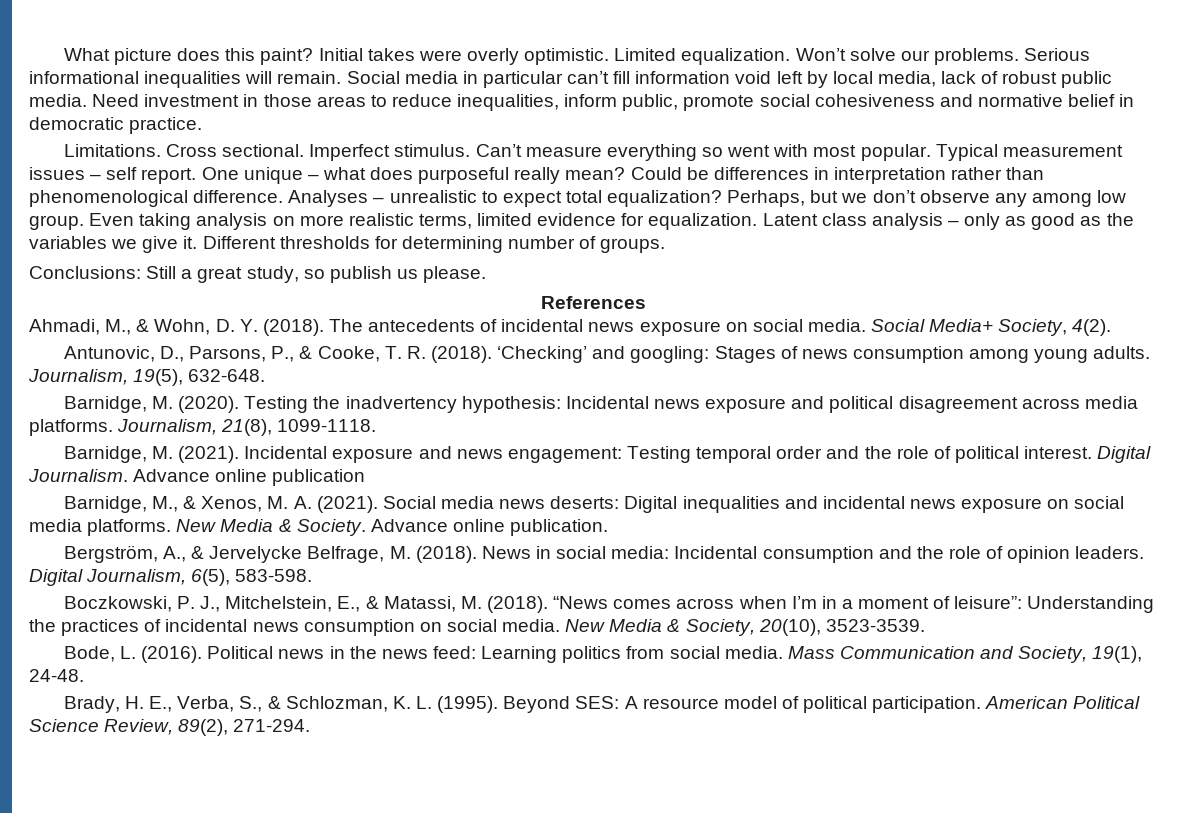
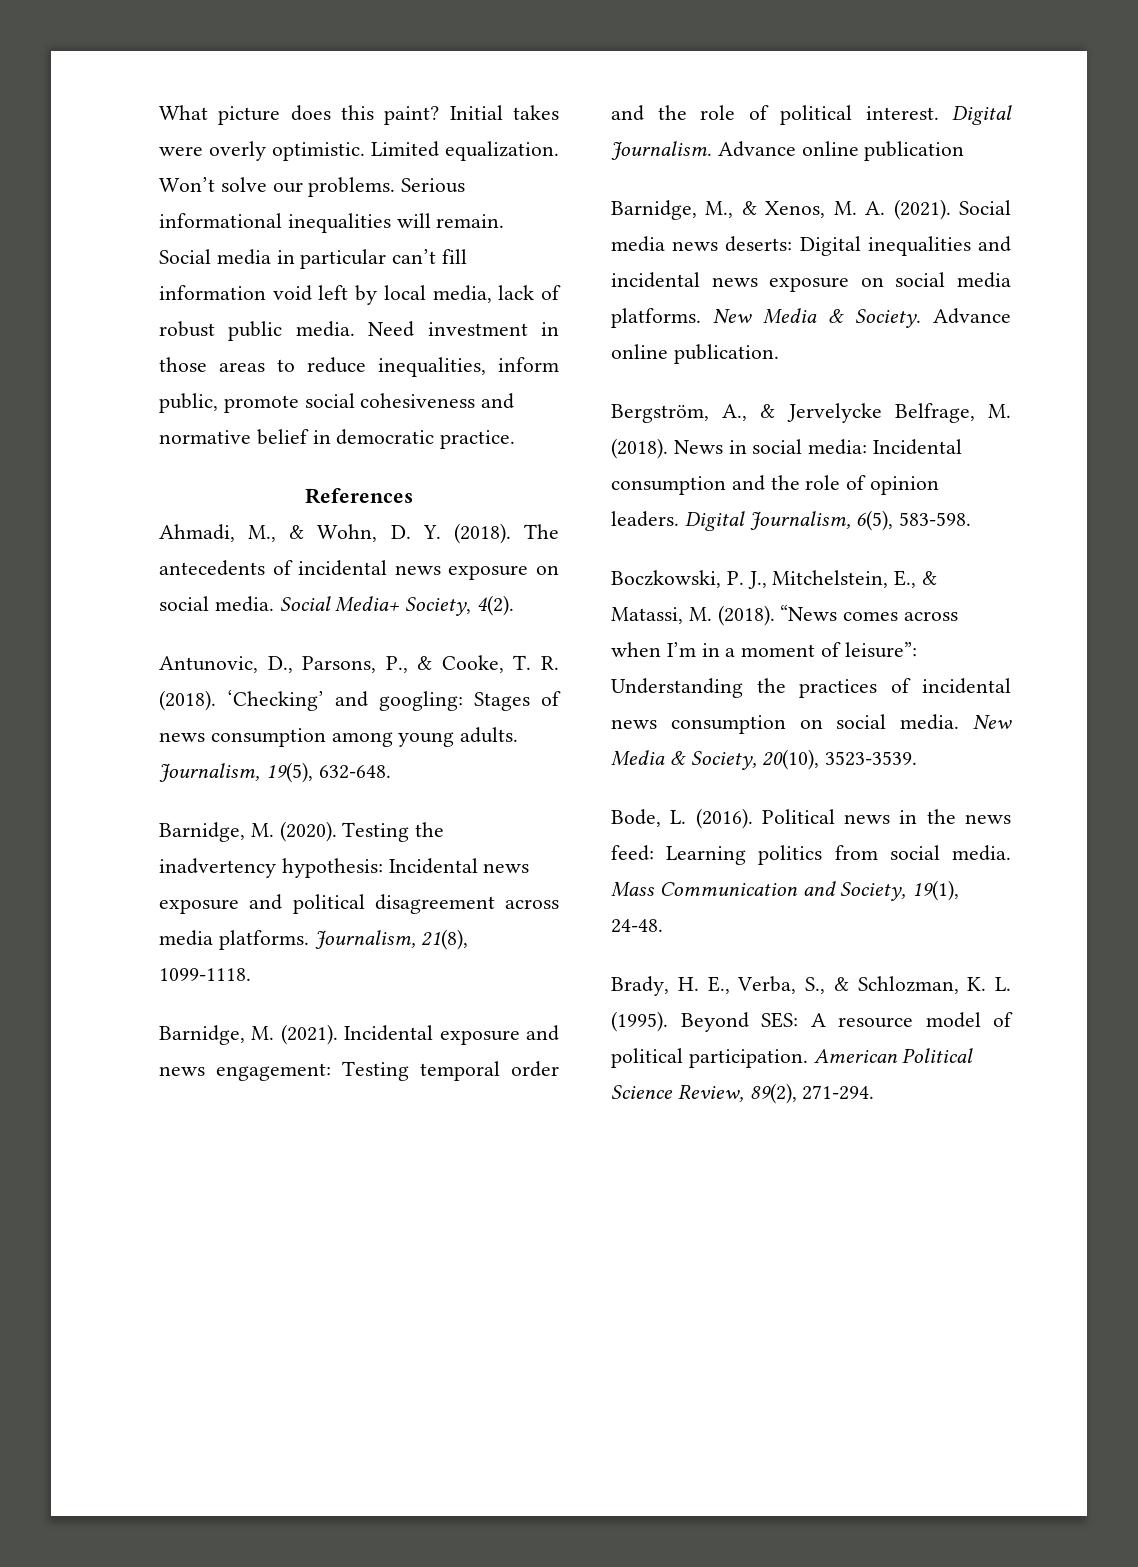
[63,144,1123,161] [29,167,1045,184] [29,190,1127,207] [29,213,1134,230] [29,236,666,253] [29,266,487,283] // Limitations. Cross sectional. Imperfect stimulus. Can’t measure everything so went with most popular. Typical measurement issues – self report. One unique – what does purposeful really mean? Could be differences in interpretation rather than phenomenological difference. Analyses – unrealistic to expect total equalization? Perhaps, but we don’t observe any among low group. Even taking analysis on more realistic terms, limited evidence for equalization. Latent class analysis – only as good as the variables we give it. Different thresholds for determining number of groups. // Conclusions: Still a great study, so publish us please. -> (516, 439) none

